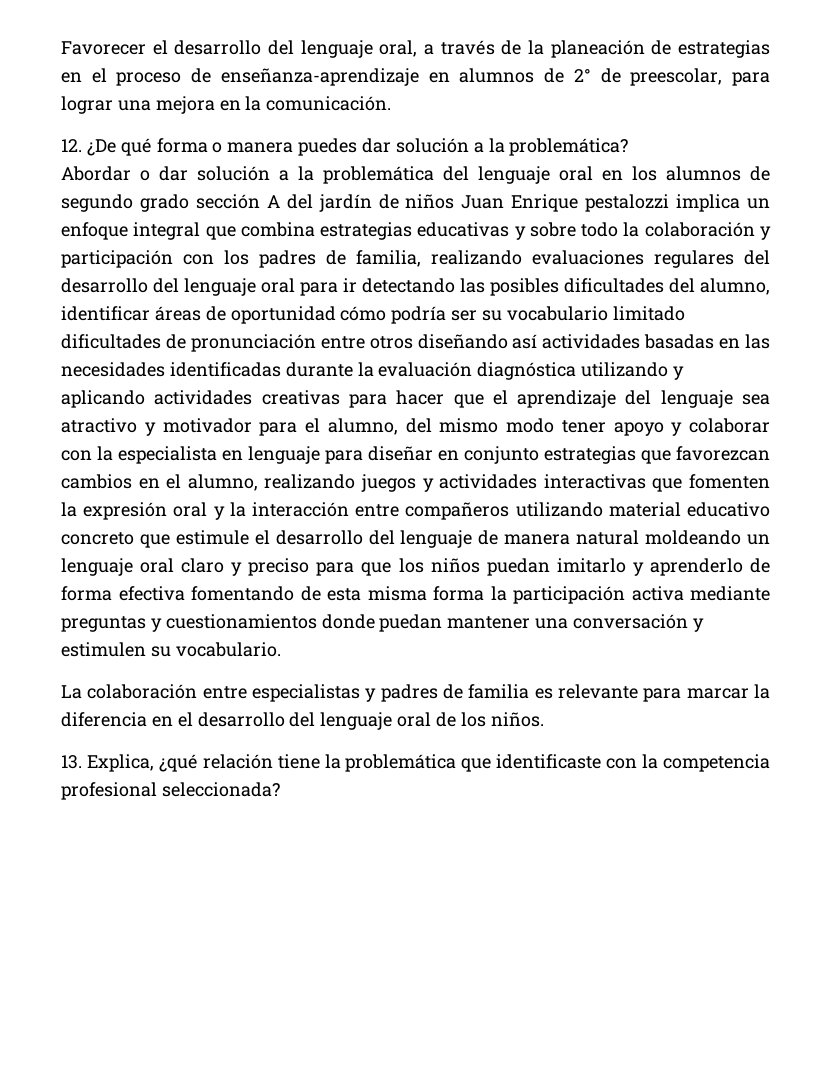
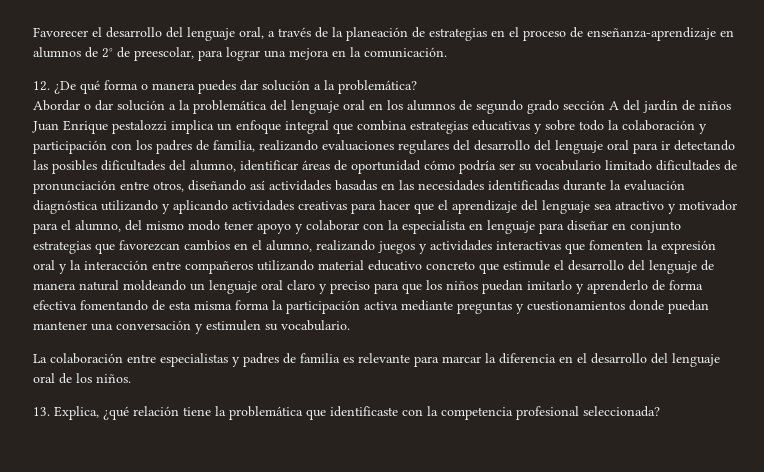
[369,336,413,349] otros -> [153,181,184,192] otros,

